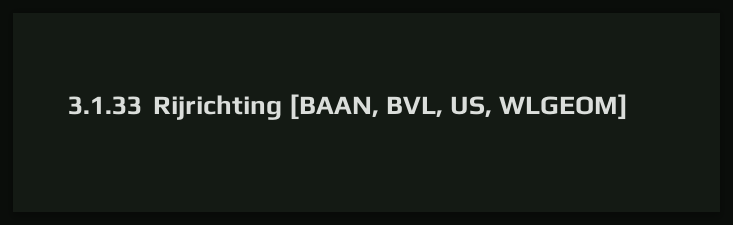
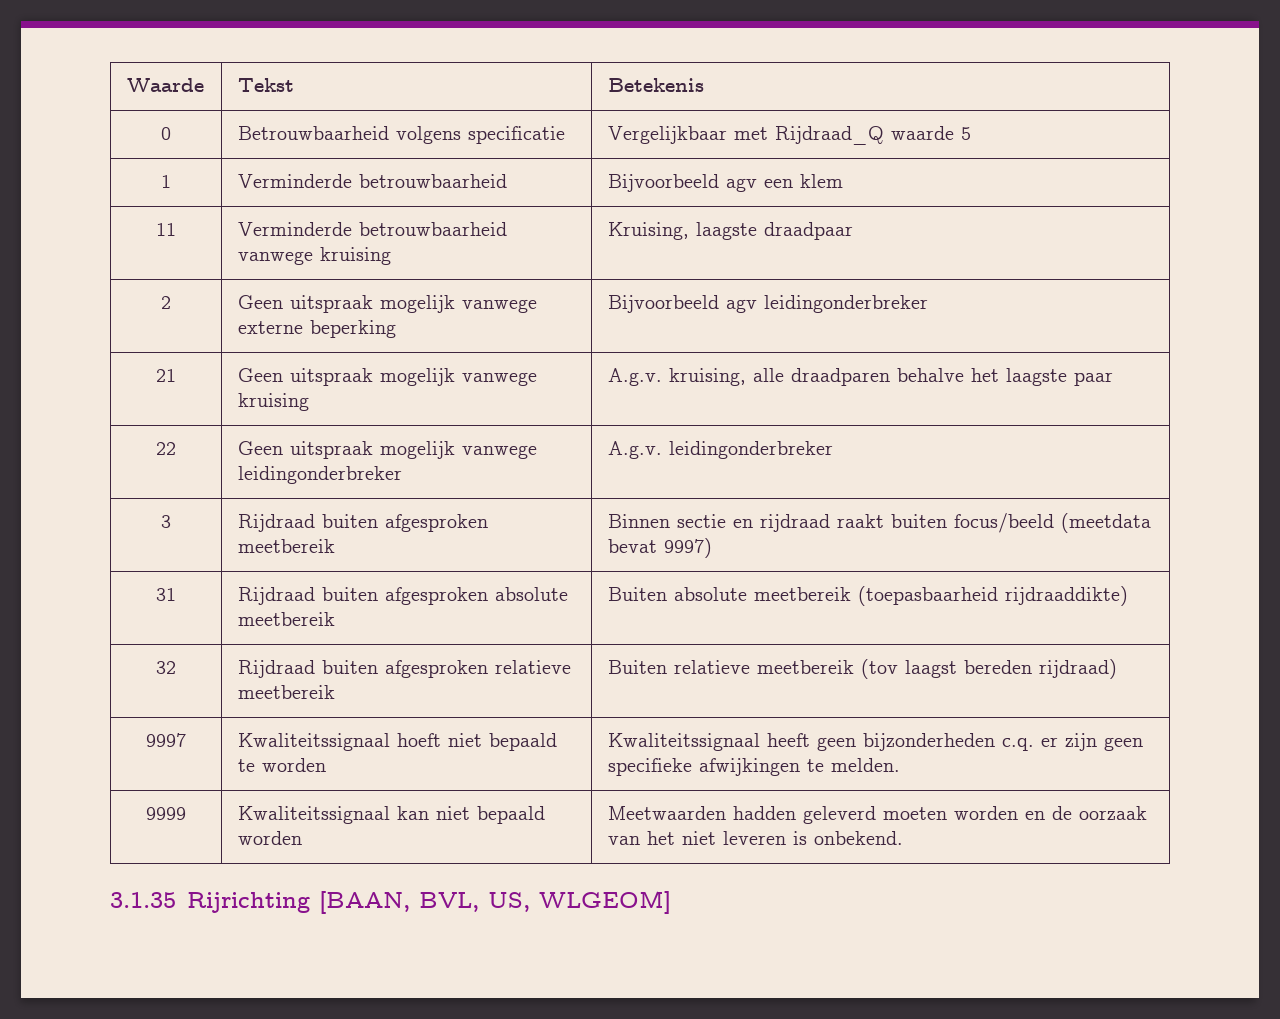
[68,96,142,115] 3.1.33 -> [126,78,204,92] [237,78,294,92] [607,78,704,92] [161,127,171,140] [237,126,565,144] [607,126,971,145] [161,175,171,188] [237,174,507,188] [607,174,843,192] [156,223,176,236] [237,222,507,236] [237,247,391,265] [607,222,853,240] [161,296,171,309] [237,295,537,313] [237,320,396,338] [607,295,928,313] [156,369,176,382] [237,368,537,386] [237,393,309,411] [607,368,1113,386] [156,442,176,455] [237,441,537,459] [237,466,402,484] [607,441,833,459] [161,515,171,528] [237,514,488,532] [237,539,335,553] [607,513,1151,533] [607,538,712,558] [156,588,176,601] [237,587,568,605] [237,612,335,626] [607,586,1128,606] [156,661,176,674] [237,660,571,678] [237,685,335,699] [607,659,1117,679] [146,733,186,747] [237,733,557,751] [237,758,326,772] [607,733,1143,751] [607,758,900,776] [146,807,186,820] [237,806,545,824] [237,831,302,845] [607,806,1147,824] [607,831,903,845] [110,892,176,908] Waarde | Tekst | Betekenis // 0 | Betrouwbaarheid volgens specificatie | Vergelijkbaar met Rijdraad_Q waarde 5 // 1 | Verminderde betrouwbaarheid | Bijvoorbeeld agv een klem // 11 | Verminderde betrouwbaarheid vanwege kruising | Kruising, laagste draadpaar // 2 | Geen uitspraak mogelijk vanwege externe beperking | Bijvoorbeeld agv leidingonderbreker // 21 | Geen uitspraak mogelijk vanwege kruising | A.g.v. kruising, alle draadparen behalve het laagste paar // 22 | Geen uitspraak mogelijk vanwege leidingonderbreker | A.g.v. leidingonderbreker // 3 | Rijdraad buiten afgesproken meetbereik | Binnen sectie en rijdraad raakt buiten focus/beeld (meetdata bevat 9997) // 31 | Rijdraad buiten afgesproken absolute meetbereik | Buiten absolute meetbereik (toepasbaarheid rijdraaddikte) // 32 | Rijdraad buiten afgesproken relatieve meetbereik | Buiten relatieve meetbereik (tov laagst bereden rijdraad) // 9997 | Kwaliteitssignaal hoeft niet bepaald te worden | Kwaliteitssignaal heeft geen bijzonderheden c.q. er zijn geen specifieke afwijkingen te melden. // 9999 | Kwaliteitssignaal kan niet bepaald worden | Meetwaarden hadden geleverd moeten worden en de oorzaak van het niet leveren is onbekend. // 3.1.35

